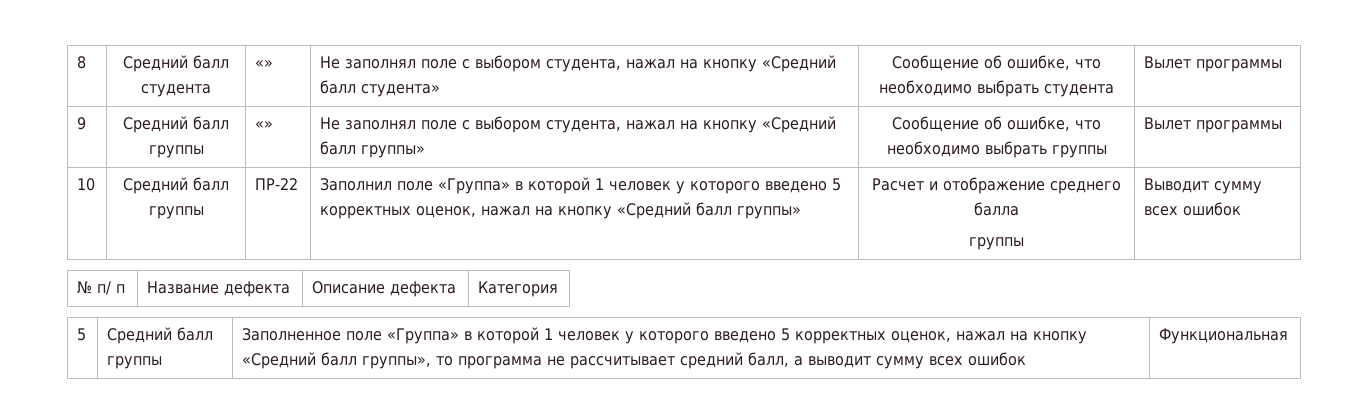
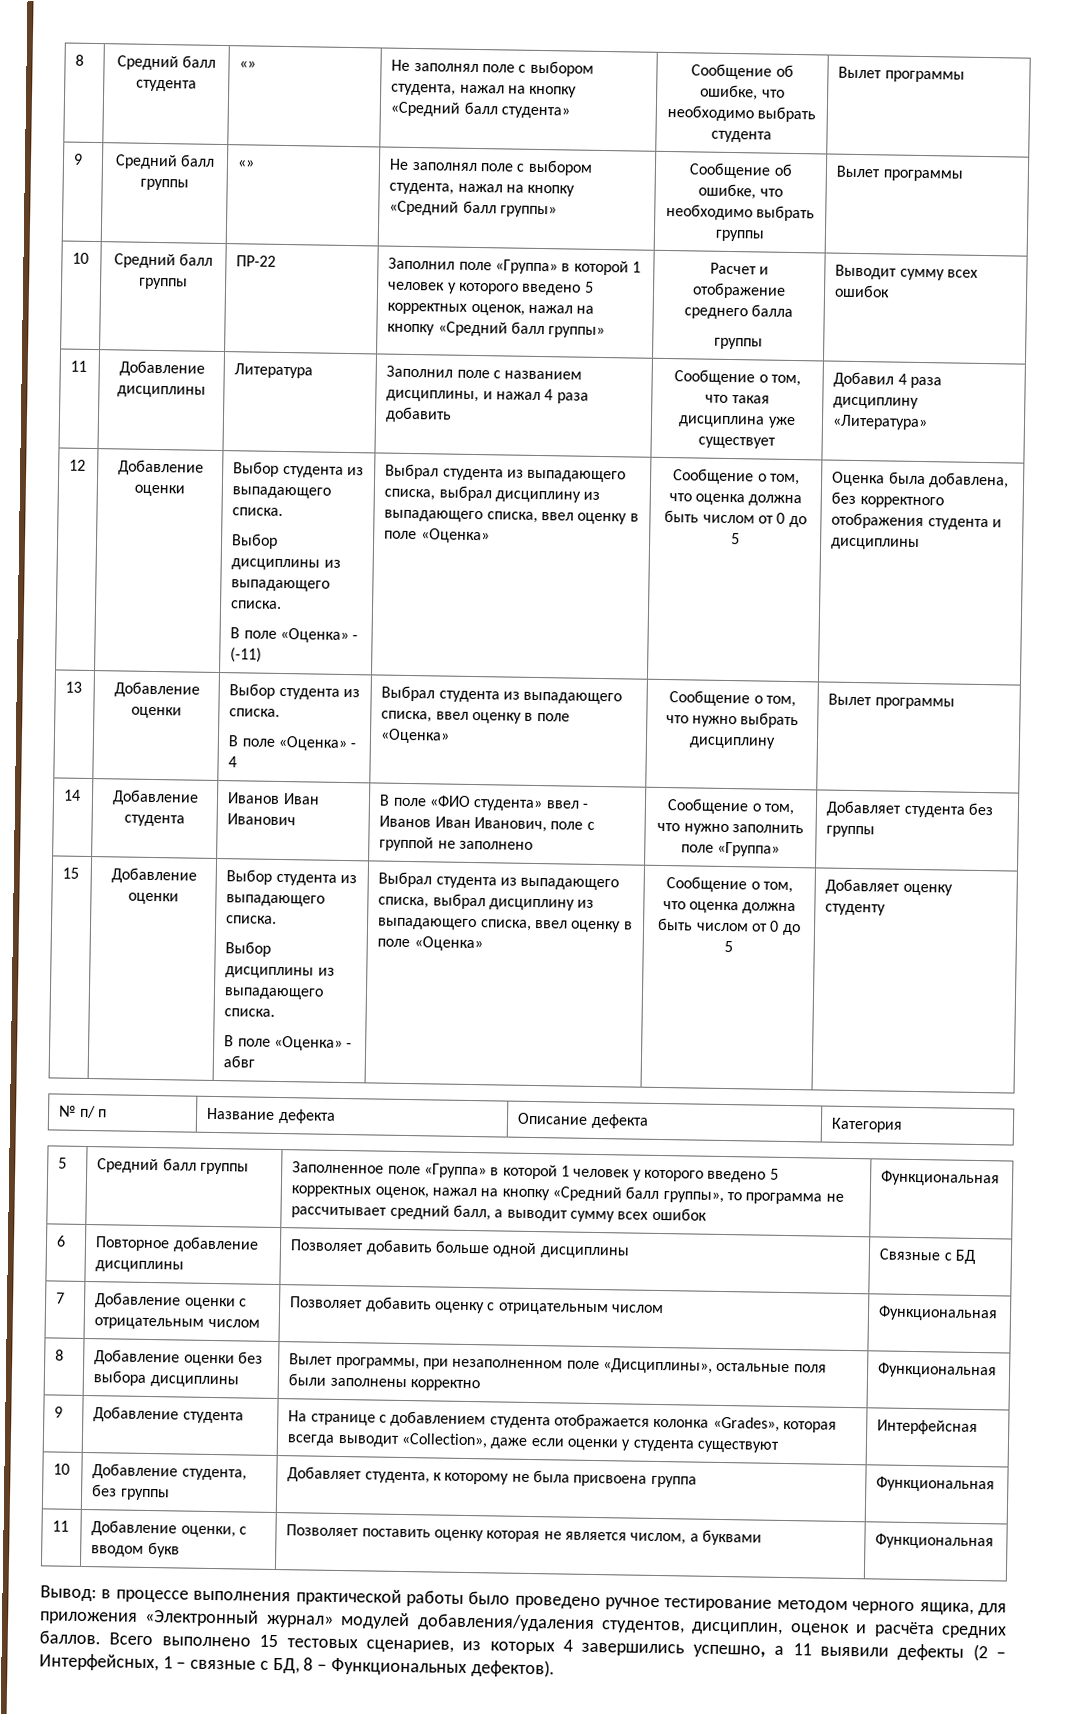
(1242, 209) none -> [70,360,88,372] [118,360,205,377] [117,385,206,398] [234,363,314,379] [386,365,583,380] [386,389,589,404] [385,406,453,423] [674,369,801,387] [705,394,770,404] [678,415,796,429] [698,436,776,449] [833,371,943,389] [833,396,920,409] [832,414,929,431] [69,459,87,471] [117,459,204,476] [134,484,185,497] [233,461,365,478] [232,486,332,499] [232,507,284,517] [231,533,279,549] [231,558,341,571] [231,579,331,592] [231,600,283,609] [230,627,359,644] [230,647,263,663] [385,463,627,483] [384,485,601,503] [384,509,639,525] [384,528,490,544] [673,468,800,486] [668,493,803,507] [664,509,807,528] [731,533,740,545] [832,471,1010,489] [831,491,944,509] [831,512,1003,531] [831,537,921,551] [65,681,83,693] [113,681,200,698] [131,706,182,719] [229,683,361,700] [229,708,281,717] [228,735,357,752] [228,756,238,768] [381,685,623,705] [381,710,570,724] [380,728,451,744] [669,690,796,708] [665,712,800,729] [689,736,776,749] [828,693,955,710] [63,789,82,801] [111,789,199,806] [124,814,185,827] [227,792,320,805] [227,813,297,826] [379,794,589,812] [379,815,595,833] [379,836,534,852] [667,798,794,816] [657,822,804,836] [680,841,781,857] [826,800,995,818] [826,825,876,838] [62,867,80,879] [110,867,197,884] [128,892,179,905] [226,869,358,886] [226,894,326,907] [226,915,278,924] [225,941,272,957] [225,966,335,979] [224,987,325,1000] [224,1008,276,1017] [224,1035,353,1052] [223,1055,256,1068] [378,871,620,891] [378,893,595,911] [377,917,633,933] [377,936,483,952] [666,876,793,894] [662,901,797,915] [658,917,801,936] [724,940,733,953] [825,878,953,896] [825,903,887,916] // 11 | Добавление дисциплины | Литература | Заполнил поле с названием дисциплины, и нажал 4 раза добавить | Сообщение о том, что такая дисциплина уже существует | Добавил 4 раза дисциплину «Литература» // 12 | Добавление оценки | Выбор студента из выпадающего списка. // Выбор дисциплины из выпадающего списка. // В поле «Оценка» - (-11) | Выбрал студента из выпадающего списка, выбрал дисциплину из выпадающего списка, ввел оценку в поле «Оценка» | Сообщение о том, что оценка должна быть числом от 0 до 5 | Оценка была добавлена, без корректного отображения студента и дисциплины // 13 | Добавление оценки | Выбор студента из списка. // В поле «Оценка» - 4 | Выбрал студента из выпадающего списка, ввел оценку в поле «Оценка» | Сообщение о том, что нужно выбрать дисциплину | Вылет программы // 14 | Добавление студента | Иванов Иван Иванович | В поле «ФИО студента» ввел - Иванов Иван Иванович, поле с группой не заполнено | Сообщение о том, что нужно заполнить поле «Группа» | Добавляет студента без группы // 15 | Добавление оценки | Выбор студента из выпадающего списка. // Выбор дисциплины из выпадающего списка. // В поле «Оценка» - абвг | Выбрал студента из выпадающего списка, выбрал дисциплину из выпадающего списка, ввел оценку в поле «Оценка» | Сообщение о том, что оценка должна быть числом от 0 до 5 | Добавляет оценку студенту
(1289, 336) none -> [56,1235,67,1247] [95,1236,259,1253] [95,1260,185,1273] [290,1239,630,1259] [879,1248,977,1264] [56,1292,66,1304] [95,1292,248,1310] [94,1317,260,1330] [290,1296,665,1316] [878,1305,999,1322] [55,1349,65,1361] [94,1349,264,1367] [93,1370,239,1388] [289,1353,827,1374] [288,1373,481,1392] [878,1362,998,1379] [54,1406,64,1418] [93,1406,244,1424] [288,1410,838,1433] [287,1432,780,1453] [877,1419,979,1436] [53,1463,71,1475] [92,1463,247,1481] [92,1484,170,1501] [287,1466,697,1488] [876,1476,996,1493] [52,1520,70,1532] [91,1520,248,1538] [91,1541,180,1558] [286,1524,763,1546] [875,1533,995,1550] [40,1585,1007,1616] [40,1608,1007,1639] [39,1630,1006,1662] [39,1653,555,1678] // 6 | Повторное добавление дисциплины | Позволяет добавить больше одной дисциплины | Связные с БД // 7 | Добавление оценки с отрицательным числом | Позволяет добавить оценку с отрицательным числом | Функциональная // 8 | Добавление оценки без выбора дисциплины | Вылет программы, при незаполненном поле «Дисциплины», остальные поля были заполнены корректно | Функциональная // 9 | Добавление студента | На странице с добавлением студента отображается колонка «Grades», которая всегда выводит «Collection», даже если оценки у студента существуют | Интерфейсная // 10 | Добавление студента, без группы | Добавляет студента, к которому не была присвоена группа | Функциональная // 11 | Добавление оценки, с вводом букв | Позволяет поставить оценку которая не является числом, а буквами | Функциональная // Вывод: в процессе выполнения практической работы было проведено ручное тестирование методом черного ящика, для приложения «Электронный журнал» модулей добавления/удаления студентов, дисциплин, оценок и расчёта средних баллов. Всего выполнено 15 тестовых сценариев, из которых 4 завершились успешно, а 11 выявили дефекты (2 – Интерфейсных, 1 – связные с БД, 8 – Функциональных дефектов).

